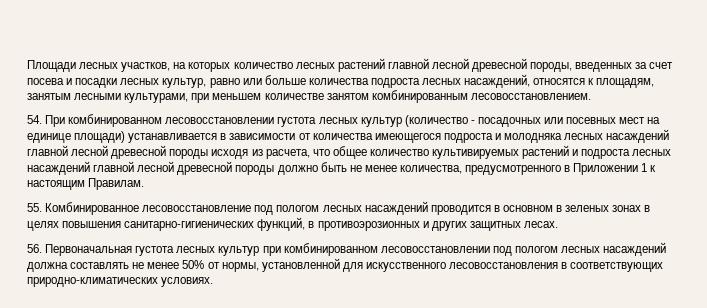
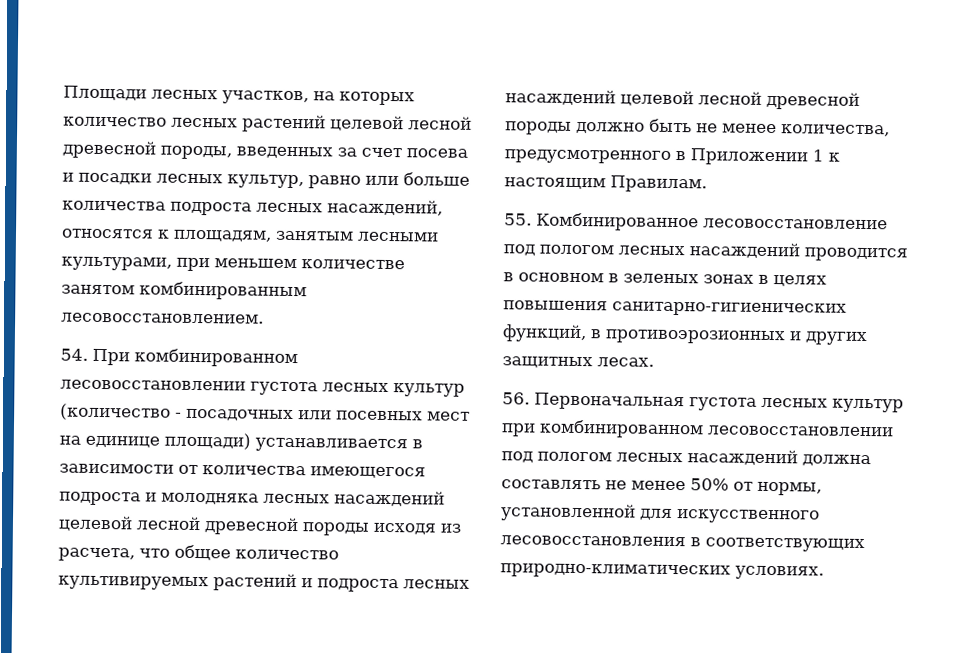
[387,58,429,69] главной -> [330,115,404,132] целевой
[27,145,68,156] главной -> [58,515,133,532] целевой
[93,161,135,172] главной -> [620,90,694,107] целевой

